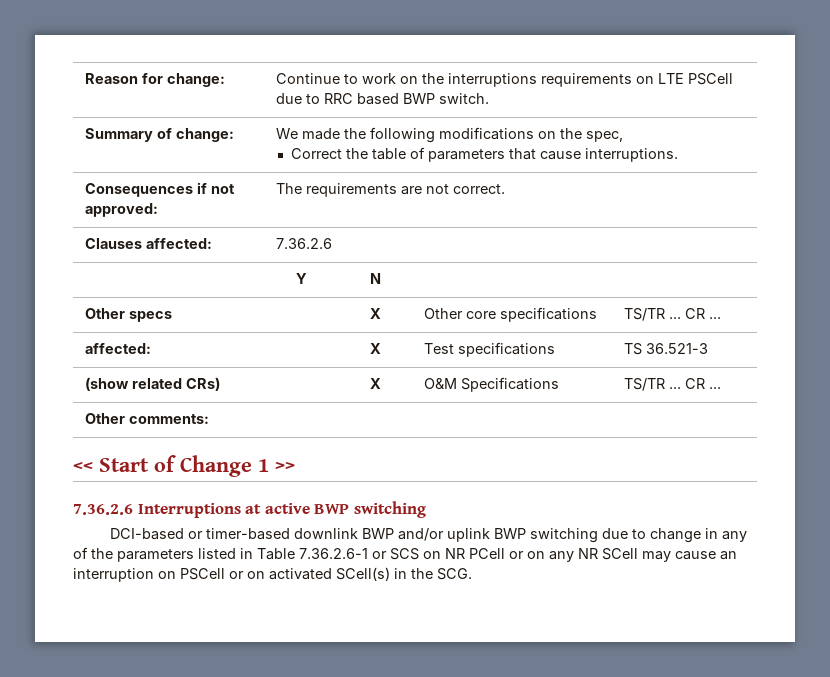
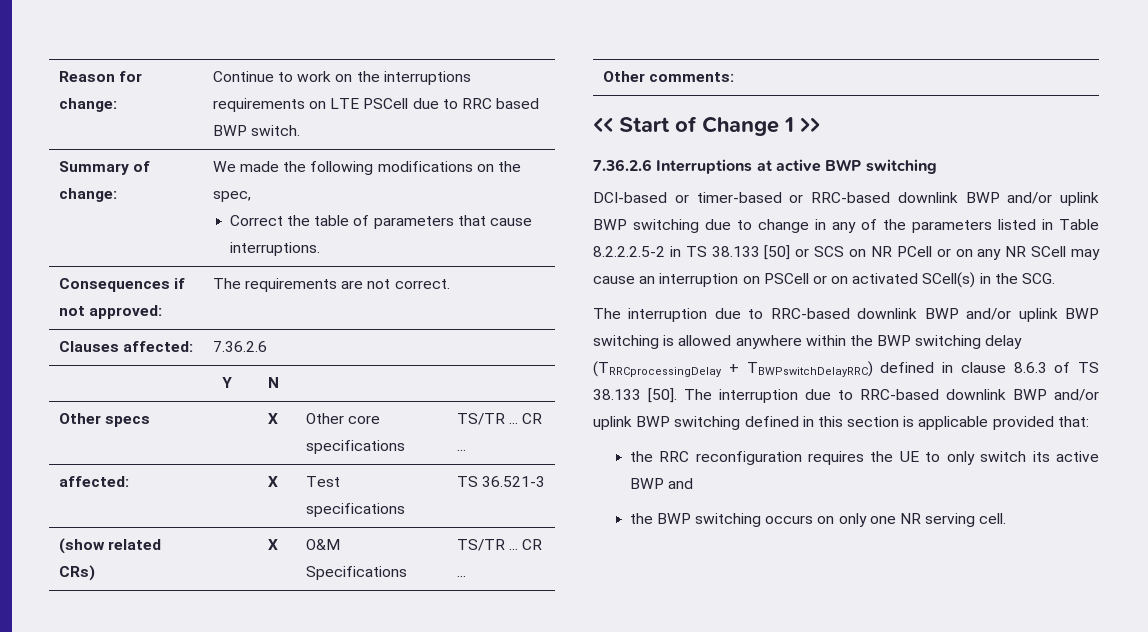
(291, 534) none -> [789,192,890,203] or RRC-based
[299,548,368,559] 7.36.2.6-1 -> [593,245,791,260] 8.2.2.2.5-2 in TS 38.133 [50]
(472, 574) none -> [593,308,1099,322] [593,335,1023,349] [593,361,1099,377] [593,388,1099,403] [593,416,1089,430] [629,451,1099,465] [629,478,693,489] [629,513,1007,527] // The interruption due to RRC-based downlink BWP and/or uplink BWP switching is allowed anywhere within the BWP switching delay (TRRCprocessingDelay + TBWPswitchDelayRRC) defined in clause 8.6.3 of TS 38.133 [50]. The interruption due to RRC-based downlink BWP and/or uplink BWP switching defined in this section is applicable provided that: // the RRC reconfiguration requires the UE to only switch its active BWP and // the BWP switching occurs on only one NR serving cell.

